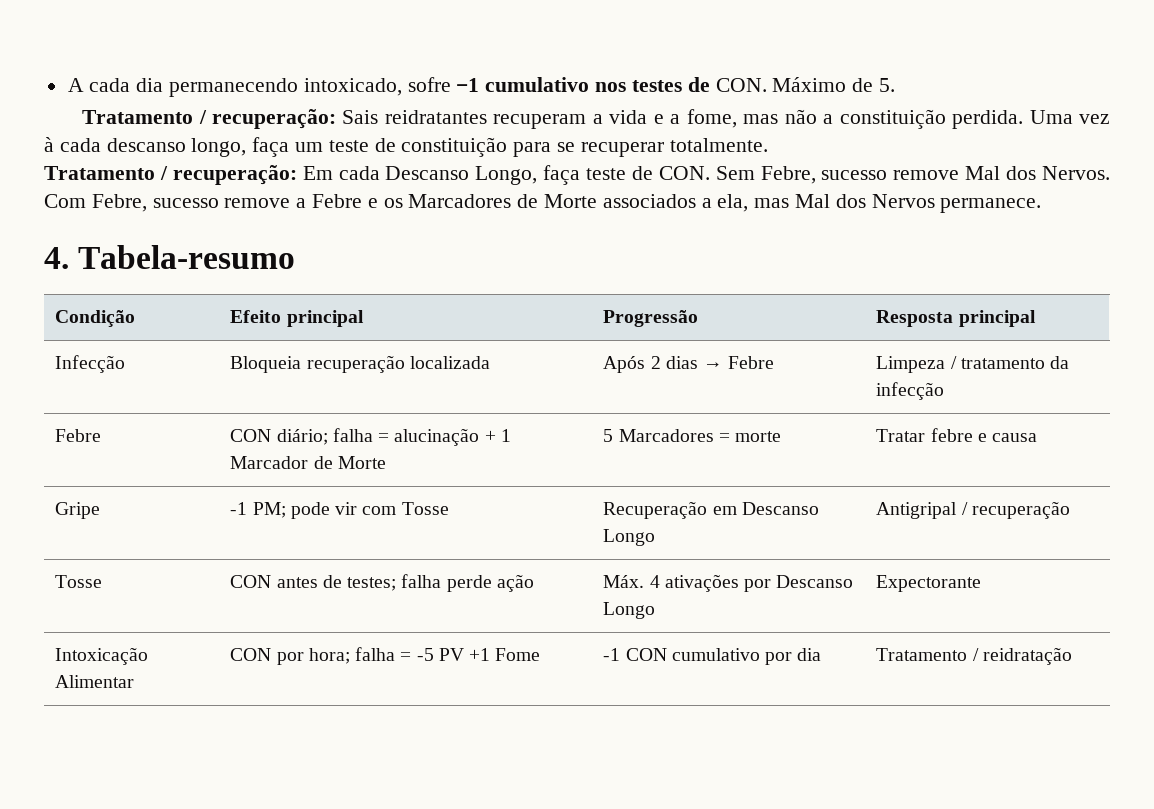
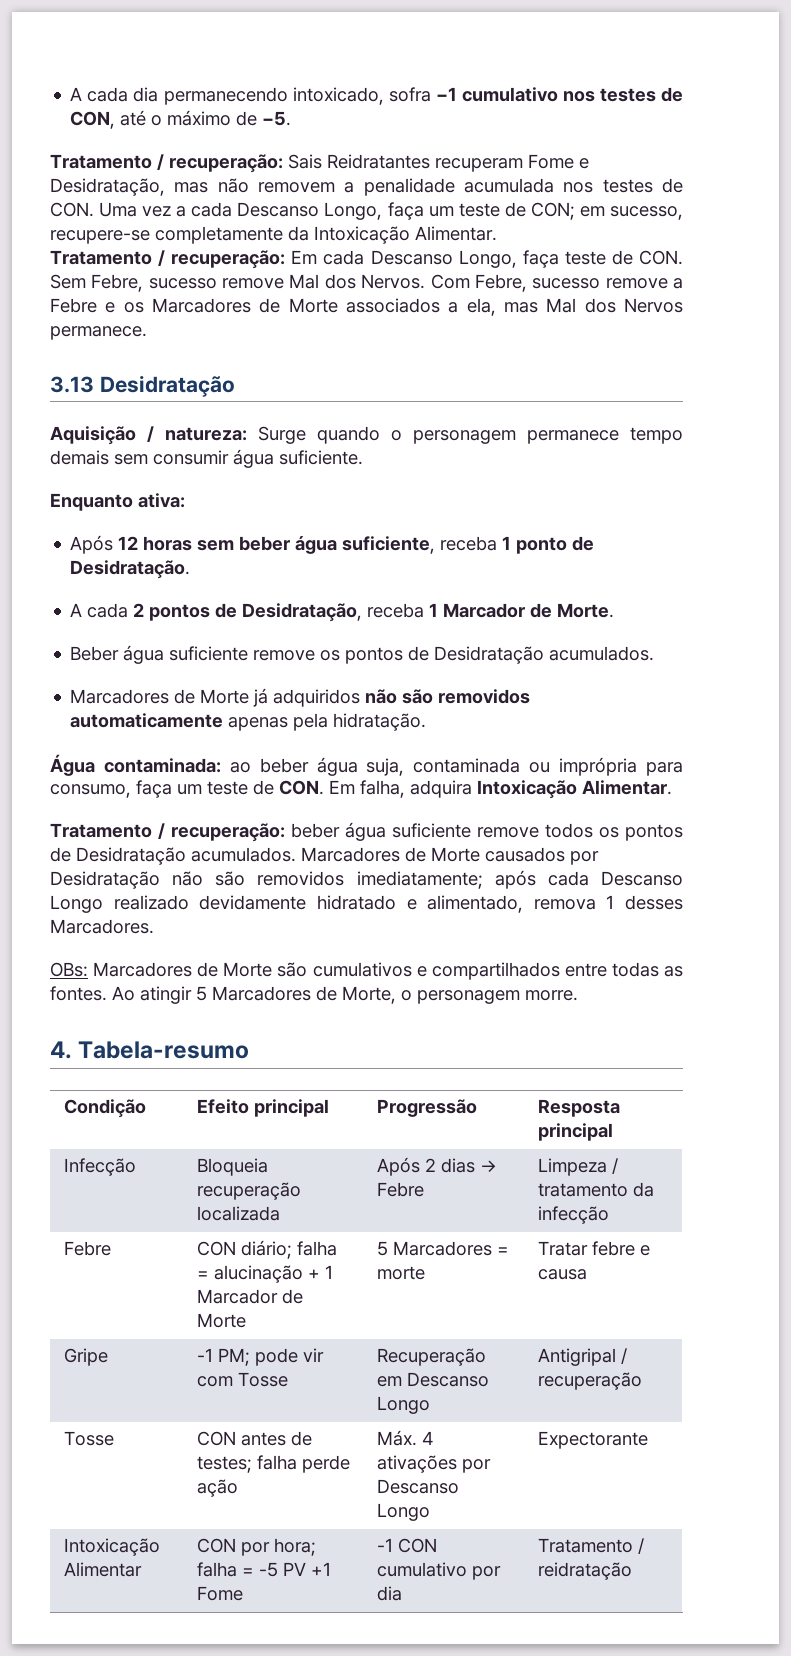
[407,77,451,92] sofre -> [388,87,431,102] sofra
[715,77,895,92] [82,109,1110,129] [44,137,768,157] CON. Máximo de 5. // Tratamento / recuperação: Sais reidratantes recuperam a vida e a fome, mas não a constituição perdida. Uma vez à cada descanso longo, faça um teste de constituição para se recuperar totalmente. -> [70,110,292,129] [50,154,589,173] [50,178,683,196] [50,202,684,220] [50,226,497,244] CON, até o máximo de −5. // Tratamento / recuperação: Sais Reidratantes recuperam Fome e Desidratação, mas não removem a penalidade acumulada nos testes de CON. Uma vez a cada Descanso Longo, faça um teste de CON; em sucesso, recupere-se completamente da Intoxicação Alimentar.
(1042, 205) none -> [50,375,235,397] [50,426,683,445] [50,449,363,468] [50,493,185,511] [70,535,595,554] [70,560,191,579] [70,603,615,622] [70,645,655,664] [70,688,531,707] [70,713,427,731] [50,754,684,776] [50,780,672,799] [50,822,683,842] [50,847,599,865] [50,870,683,889] [50,895,683,913] [50,919,154,934] [50,962,684,980] [50,986,578,1004] // 3.13 Desidratação // Aquisição / natureza: Surge quando o personagem permanece tempo demais sem consumir água suficiente. // Enquanto ativa: // Após 12 horas sem beber água suficiente, receba 1 ponto de Desidratação. // A cada 2 pontos de Desidratação, receba 1 Marcador de Morte. // Beber água suficiente remove os pontos de Desidratação acumulados. // Marcadores de Morte já adquiridos não são removidos automaticamente apenas pela hidratação. // Água contaminada: ao beber água suja, contaminada ou imprópria para consumo, faça um teste de CON. Em falha, adquira Intoxicação Alimentar. // Tratamento / recuperação: beber água suficiente remove todos os pontos de Desidratação acumulados. Marcadores de Morte causados por Desidratação não são removidos imediatamente; após cada Descanso Longo realizado devidamente hidratado e alimentado, remova 1 desses Marcadores. // OBs: Marcadores de Morte são cumulativos e compartilhados entre todas as fontes. Ao atingir 5 Marcadores de Morte, o personagem morre.

